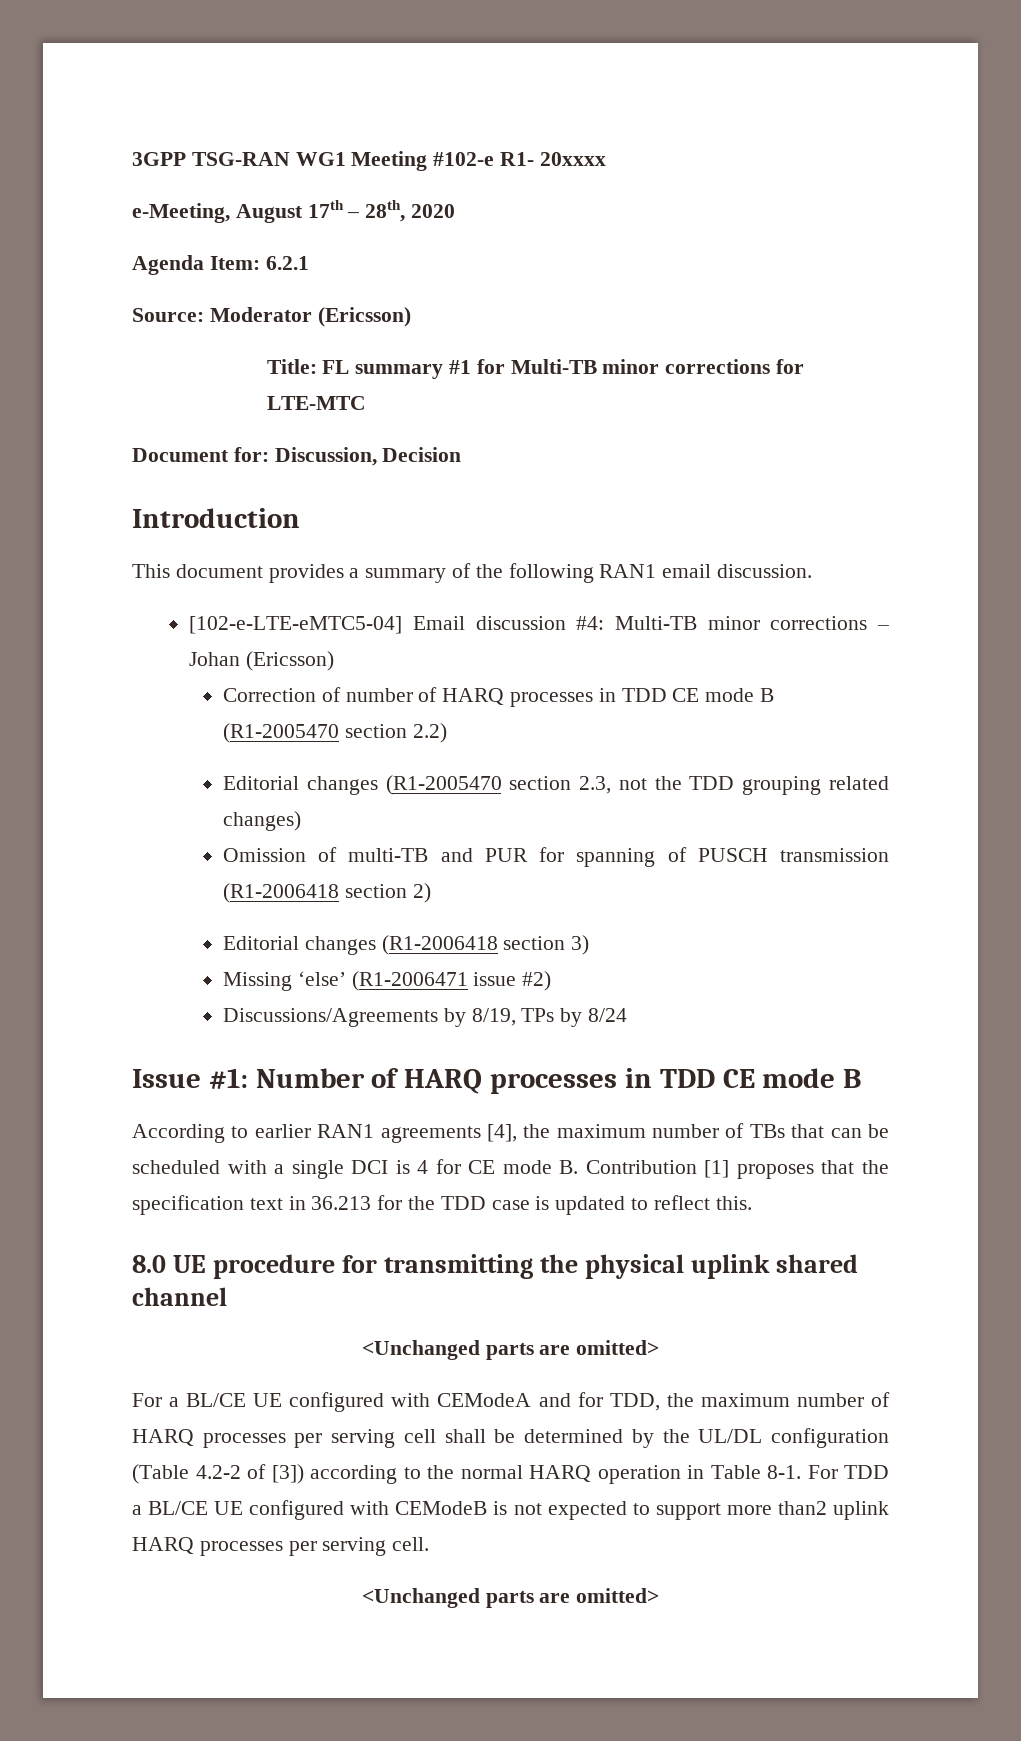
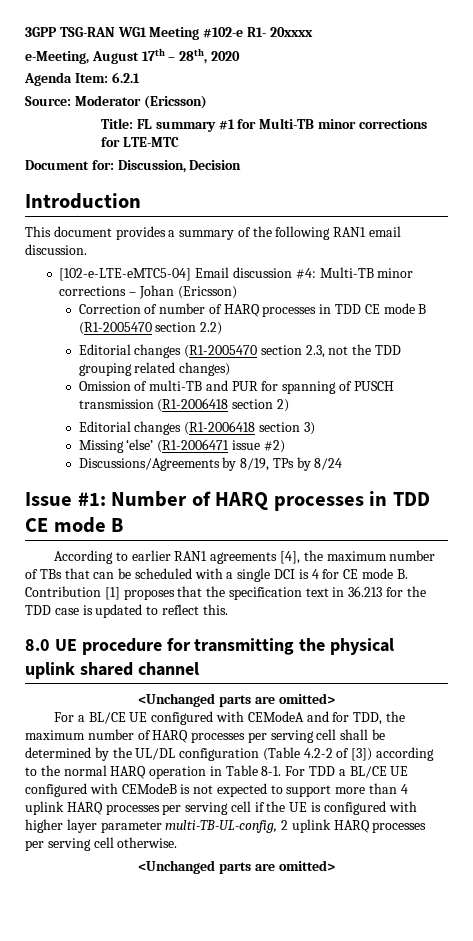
[777,1501,890,1520] [132,1537,430,1556] than2 uplink HARQ processes per serving cell. -> [369,783,408,794] [25,801,417,815] [25,819,427,833] [25,837,178,851] than 4 uplink HARQ processes per serving cell if the UE is configured with higher layer parameter multi-TB-UL-config, 2 uplink HARQ processes per serving cell otherwise.

